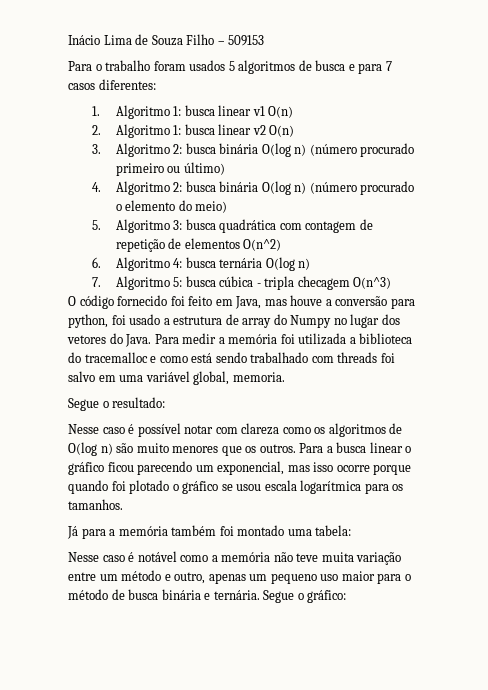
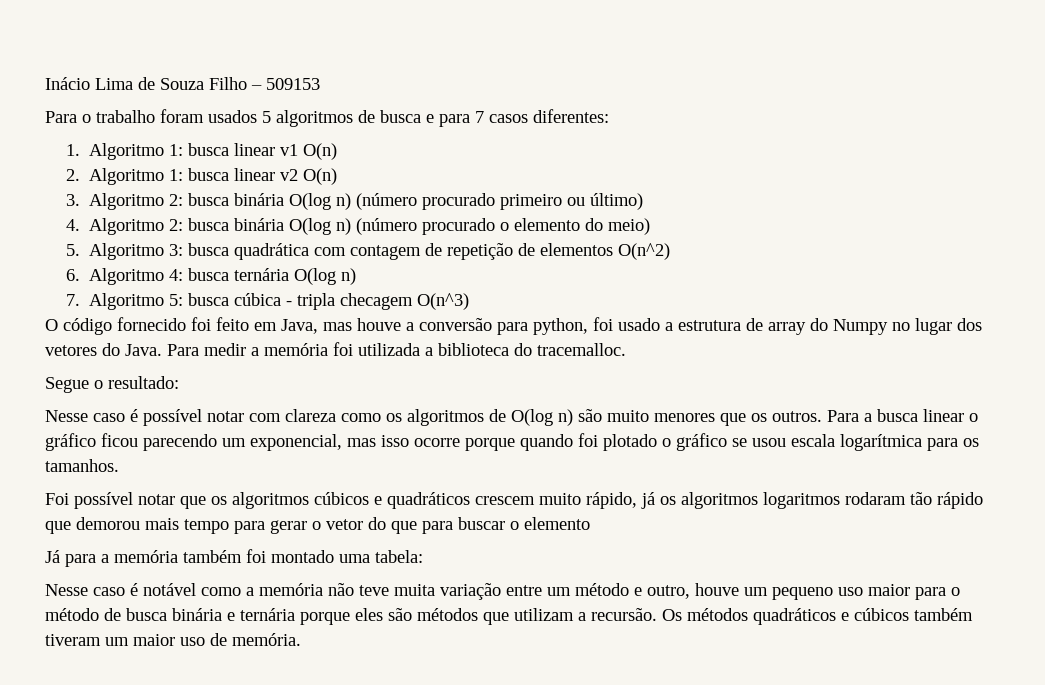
[84,352,395,363] [68,371,285,385] tracemalloc e como está sendo trabalhado com threads foi salvo em uma variável global, memoria. -> [537,343,626,356] tracemalloc.
(123, 504) none -> [45,492,983,509] [45,517,590,534] // Foi possível notar que os algoritmos cúbicos e quadráticos crescem muito rápido, já os algoritmos logaritmos rodaram tão rápido que demorou mais tempo para gerar o vetor do que para buscar o elemento
[208,573,246,584] apenas -> [695,583,739,596] houve
[213,590,347,603] ternária. Segue o gráfico: -> [240,608,973,625] [45,633,301,646] ternária porque eles são métodos que utilizam a recursão. Os métodos quadráticos e cúbicos também tiveram um maior uso de memória.

